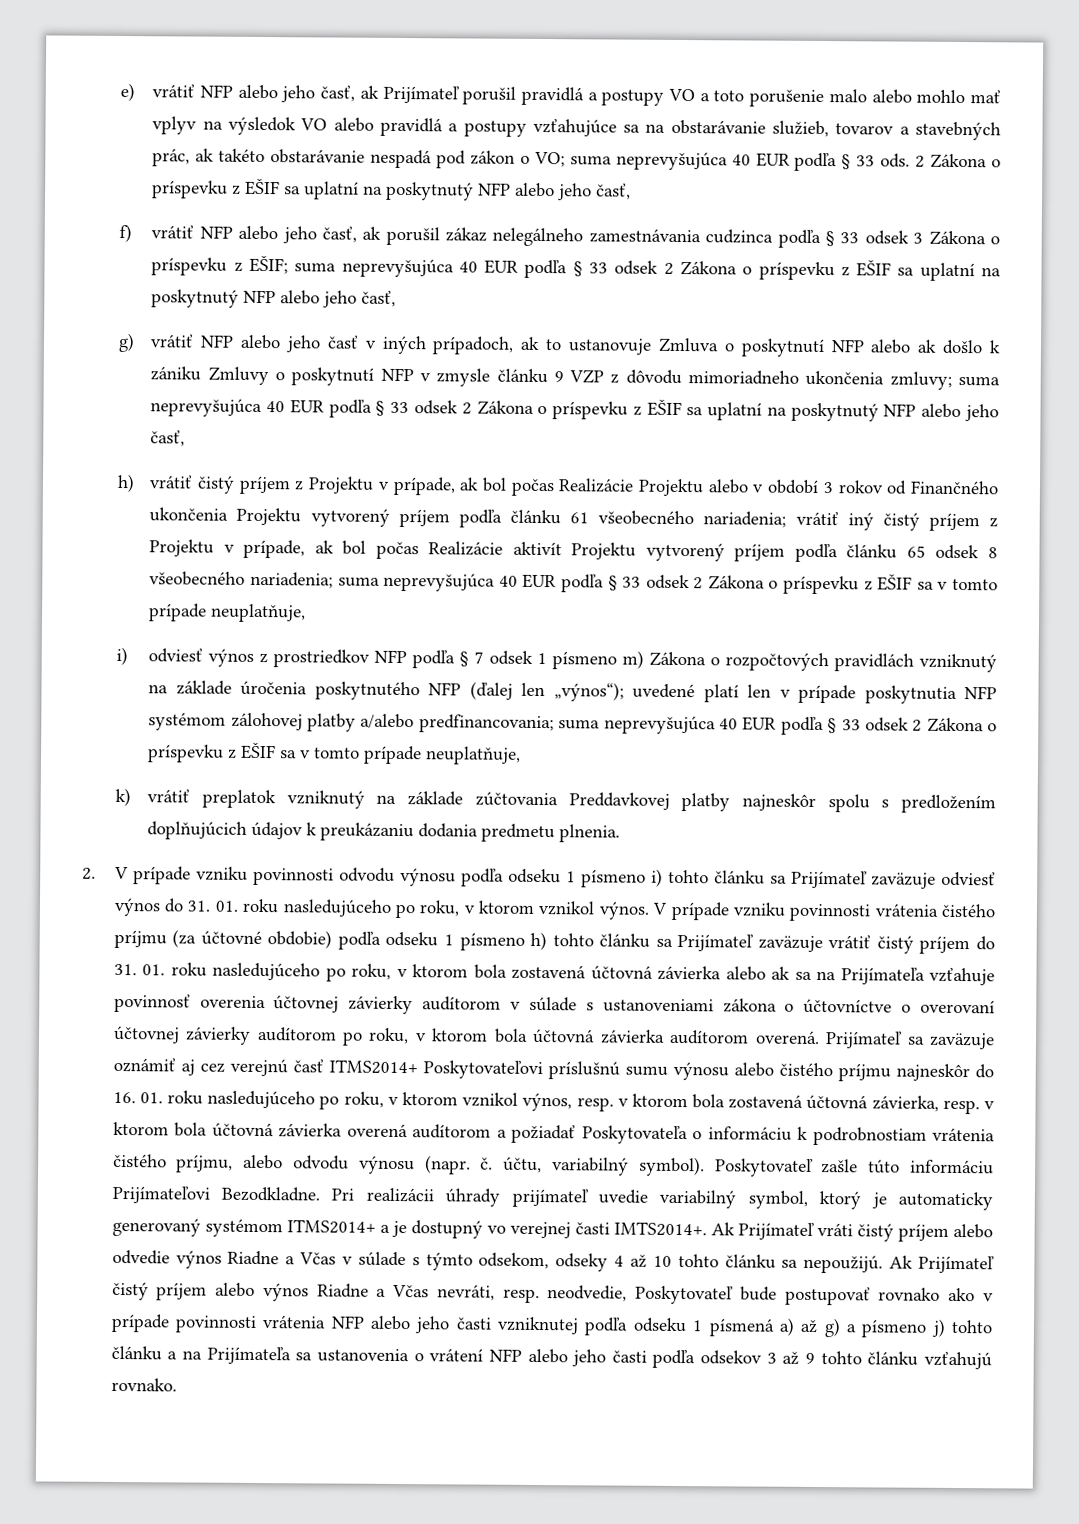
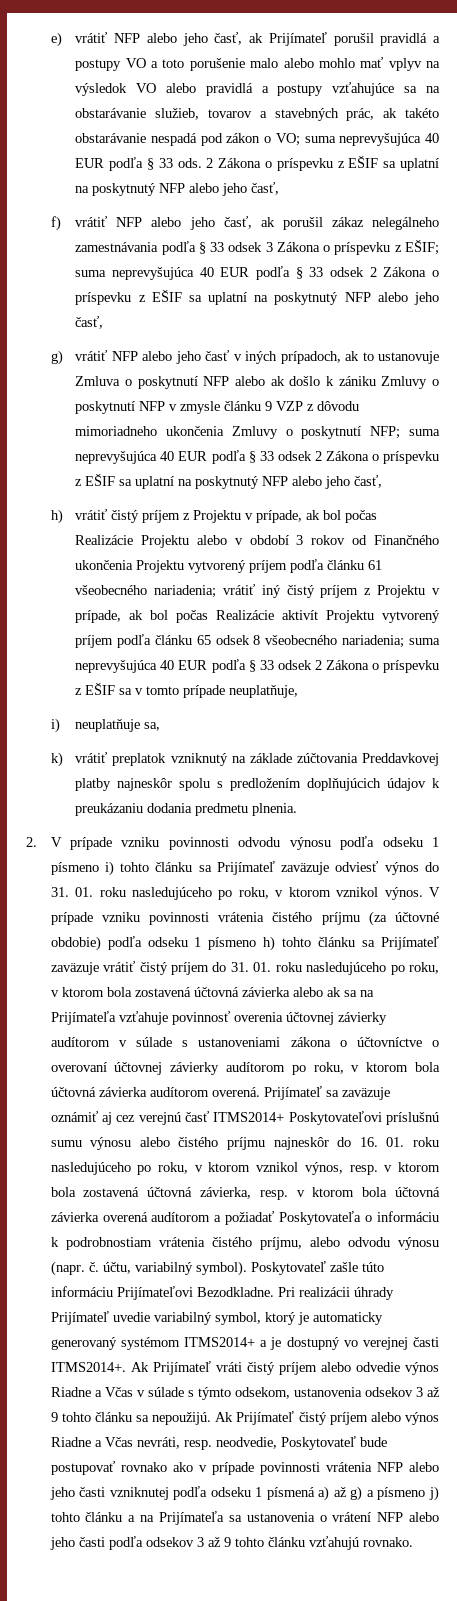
[705,229,774,244] cudzinca -> (159, 247) none
[889,371,952,390] zmluvy; -> [231,426,401,439] Zmluvy o poskytnutí NFP;
[148,648,997,673] [148,680,998,704] [148,712,998,736] [147,741,522,765] odviesť výnos z prostriedkov NFP podľa § 7 odsek 1 písmeno m) Zákona o rozpočtových pravidlách vzniknutý na základe úročenia poskytnutého NFP (ďalej len „výnos“); uvedené platí len v prípade poskytnutia NFP systémom zálohovej platby a/alebo predfinancovania; suma neprevyšujúca 40 EUR podľa § 33 odsek 2 Zákona o príspevku z EŠIF sa v tomto prípade neuplatňuje, -> [75,719,161,732] neuplatňuje sa,
[511,1188,588,1208] prijímateľ -> [50,1311,109,1325] Prijímateľ
[613,1221,707,1237] IMTS2014+. -> [50,1362,126,1372] ITMS2014+.
[555,1253,672,1272] odseky 4 až 10 -> [293,1387,440,1397] [50,1412,58,1422] ustanovenia odsekov 3 až 9

